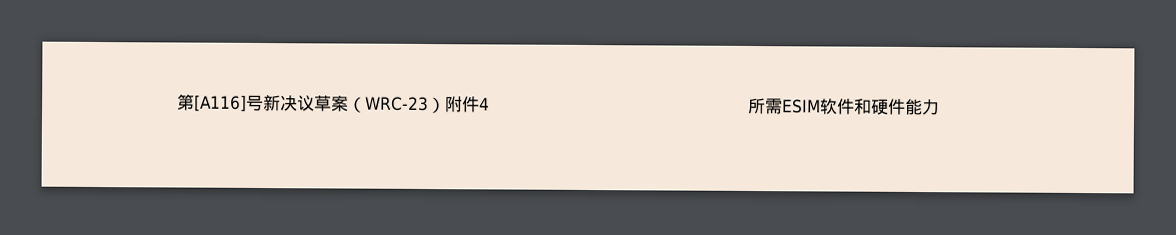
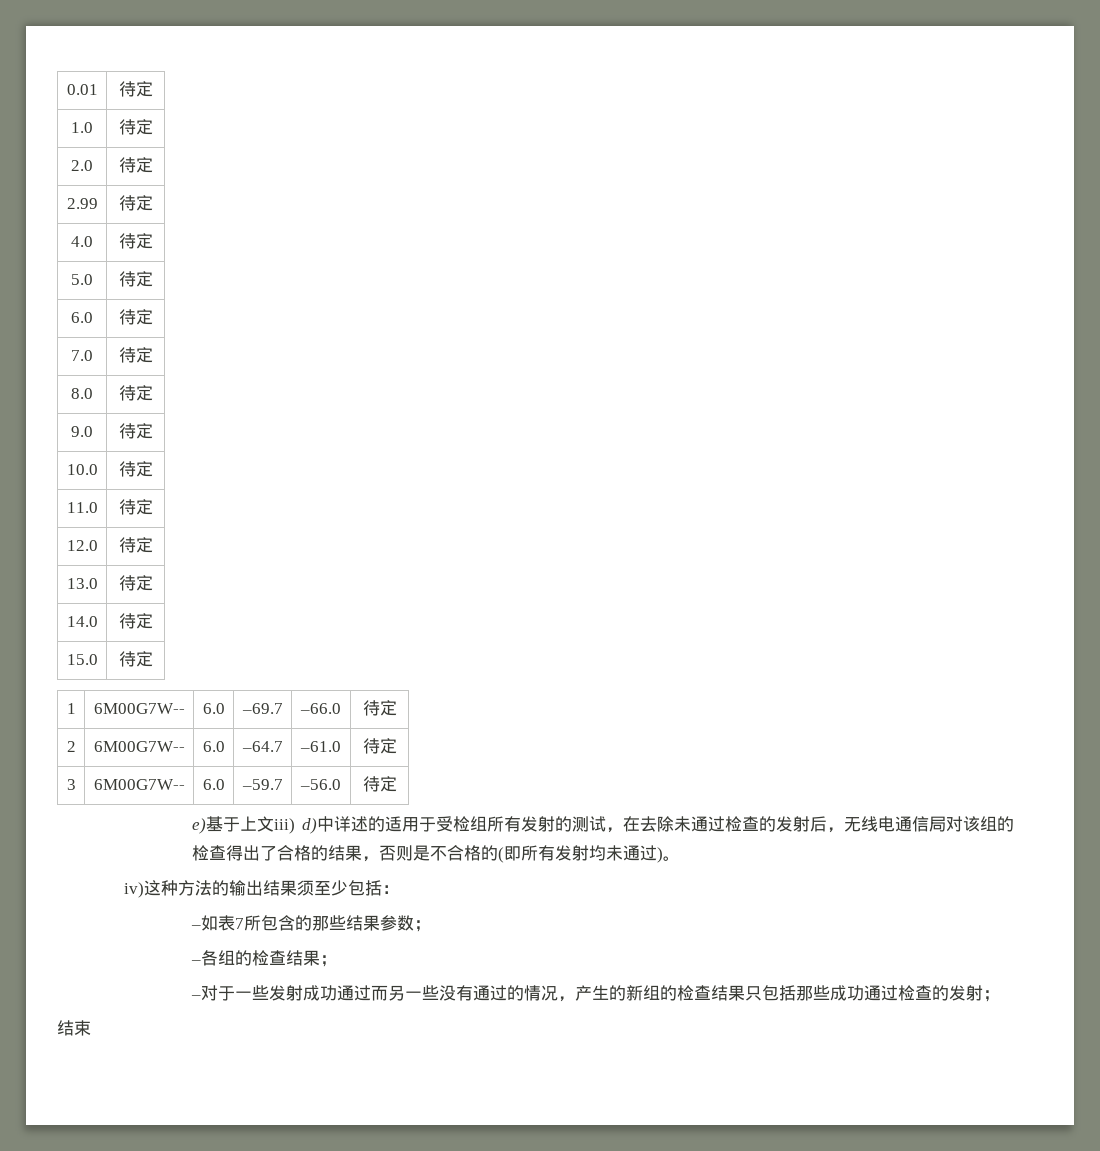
[176,94,490,114] [748,97,940,116] 第[A116]号新决议草案（WRC-23）附件4 // 所需ESIM软件和硬件能力 -> [66,84,98,95] [118,81,153,97] [71,122,93,133] [118,119,153,135] [71,160,93,171] [118,157,153,173] [66,198,98,209] [118,195,153,211] [71,236,93,247] [118,233,153,249] [71,274,93,285] [118,271,153,287] [71,312,93,323] [118,309,153,325] [71,350,93,361] [118,347,153,363] [71,388,93,399] [118,385,153,401] [71,426,93,437] [118,423,153,439] [66,464,98,475] [118,461,153,477] [66,502,98,513] [118,499,153,515] [66,540,98,551] [118,537,153,553] [66,578,98,589] [118,575,153,591] [66,616,98,627] [118,613,153,629] [66,654,98,665] [118,651,153,667] [66,703,76,714] [93,703,185,714] [202,703,225,714] [241,703,283,714] [300,703,341,714] [362,700,397,716] [66,741,76,752] [93,741,185,752] [202,741,225,752] [241,741,283,752] [300,741,341,752] [362,738,397,754] [66,779,76,790] [93,779,185,790] [202,779,225,790] [241,779,283,790] [300,779,341,790] [362,776,397,792] [191,816,1014,834] [191,845,680,863] [124,880,400,898] [190,915,431,932] [190,950,337,967] [190,985,1000,1002] [57,1020,91,1036] 0.01 | 待定 // 1.0 | 待定 // 2.0 | 待定 // 2.99 | 待定 // 4.0 | 待定 // 5.0 | 待定 // 6.0 | 待定 // 7.0 | 待定 // 8.0 | 待定 // 9.0 | 待定 // 10.0 | 待定 // 11.0 | 待定 // 12.0 | 待定 // 13.0 | 待定 // 14.0 | 待定 // 15.0 | 待定 // 1 | 6M00G7W-- | 6.0 | –69.7 | –66.0 | 待定 // 2 | 6M00G7W-- | 6.0 | –64.7 | –61.0 | 待定 // 3 | 6M00G7W-- | 6.0 | –59.7 | –56.0 | 待定 // e)基于上文iii) d)中详述的适用于受检组所有发射的测试，在去除未通过检查的发射后，无线电通信局对该组的检查得出了合格的结果，否则是不合格的(即所有发射均未通过)。 // iv)这种方法的输出结果须至少包括： // –如表7所包含的那些结果参数； // –各组的检查结果； // –对于一些发射成功通过而另一些没有通过的情况，产生的新组的检查结果只包括那些成功通过检查的发射； // 结束

